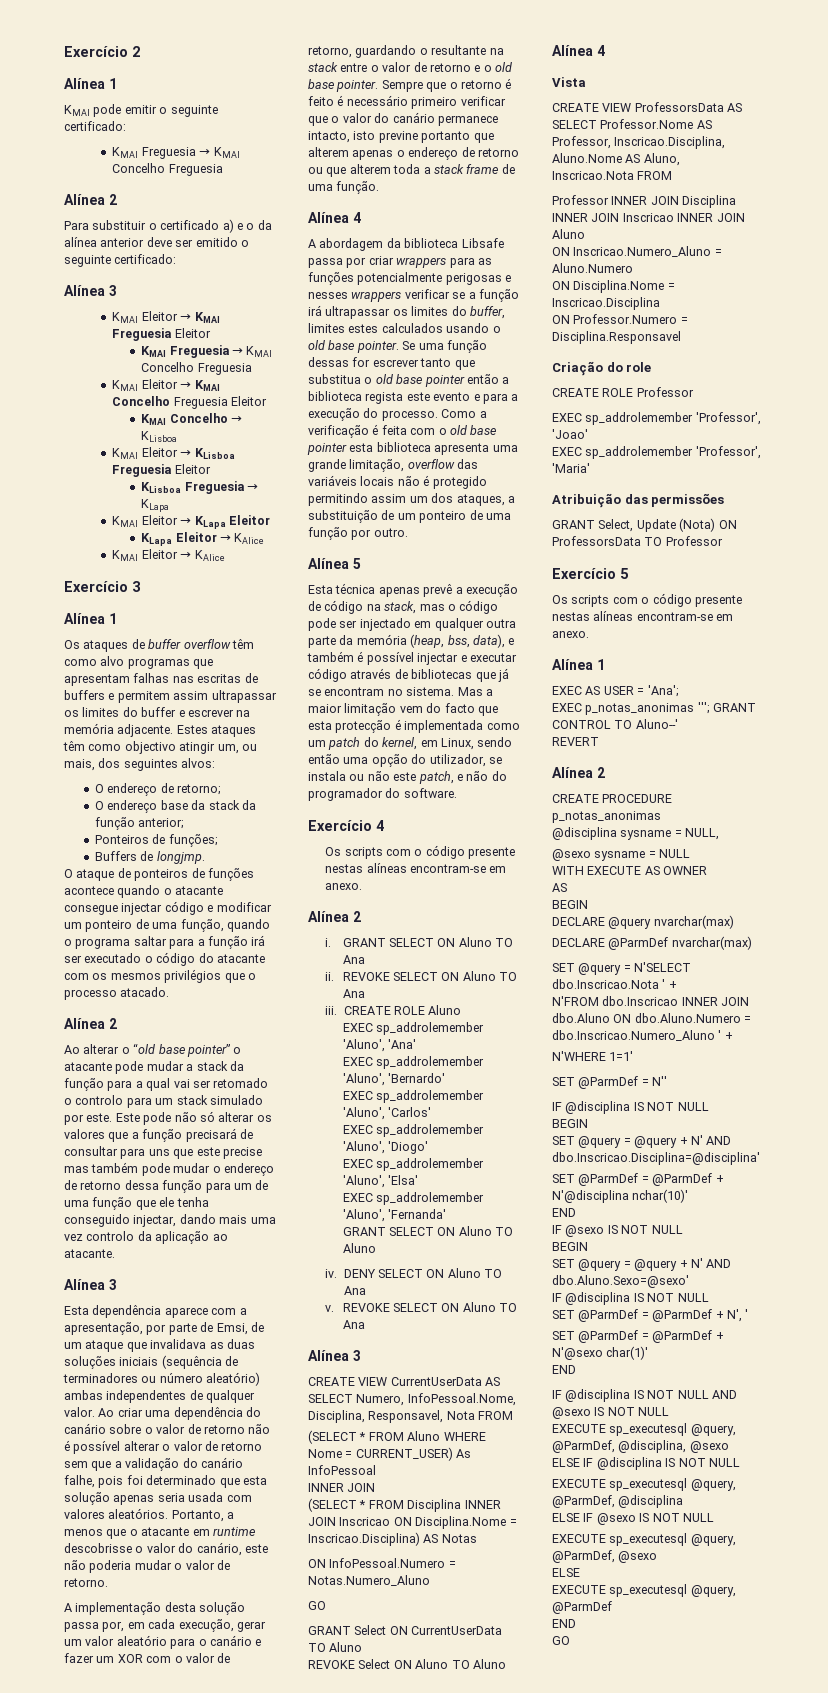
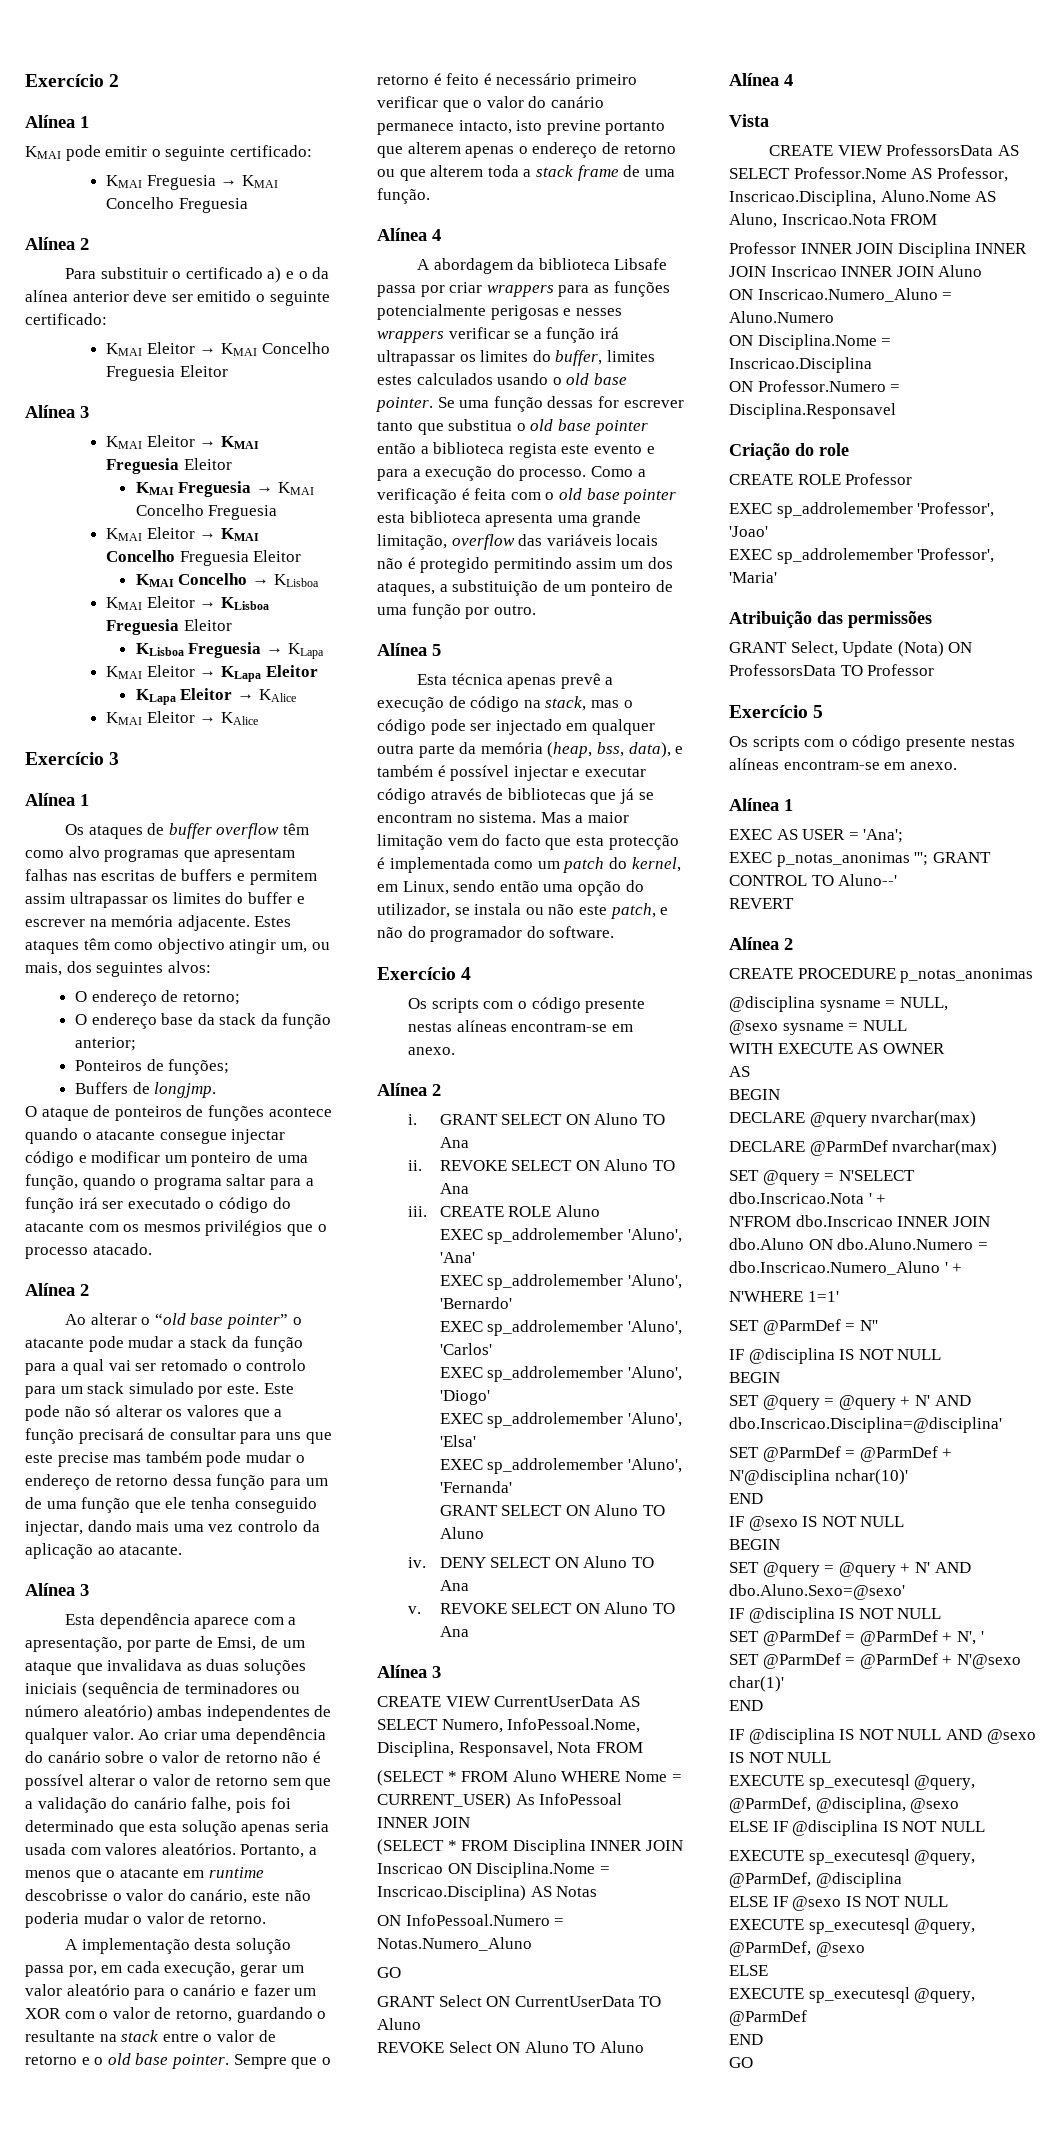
(177, 259) none -> [106,342,330,356] [106,365,228,381] // KMAI Eleitor → KMAI Concelho Freguesia Eleitor

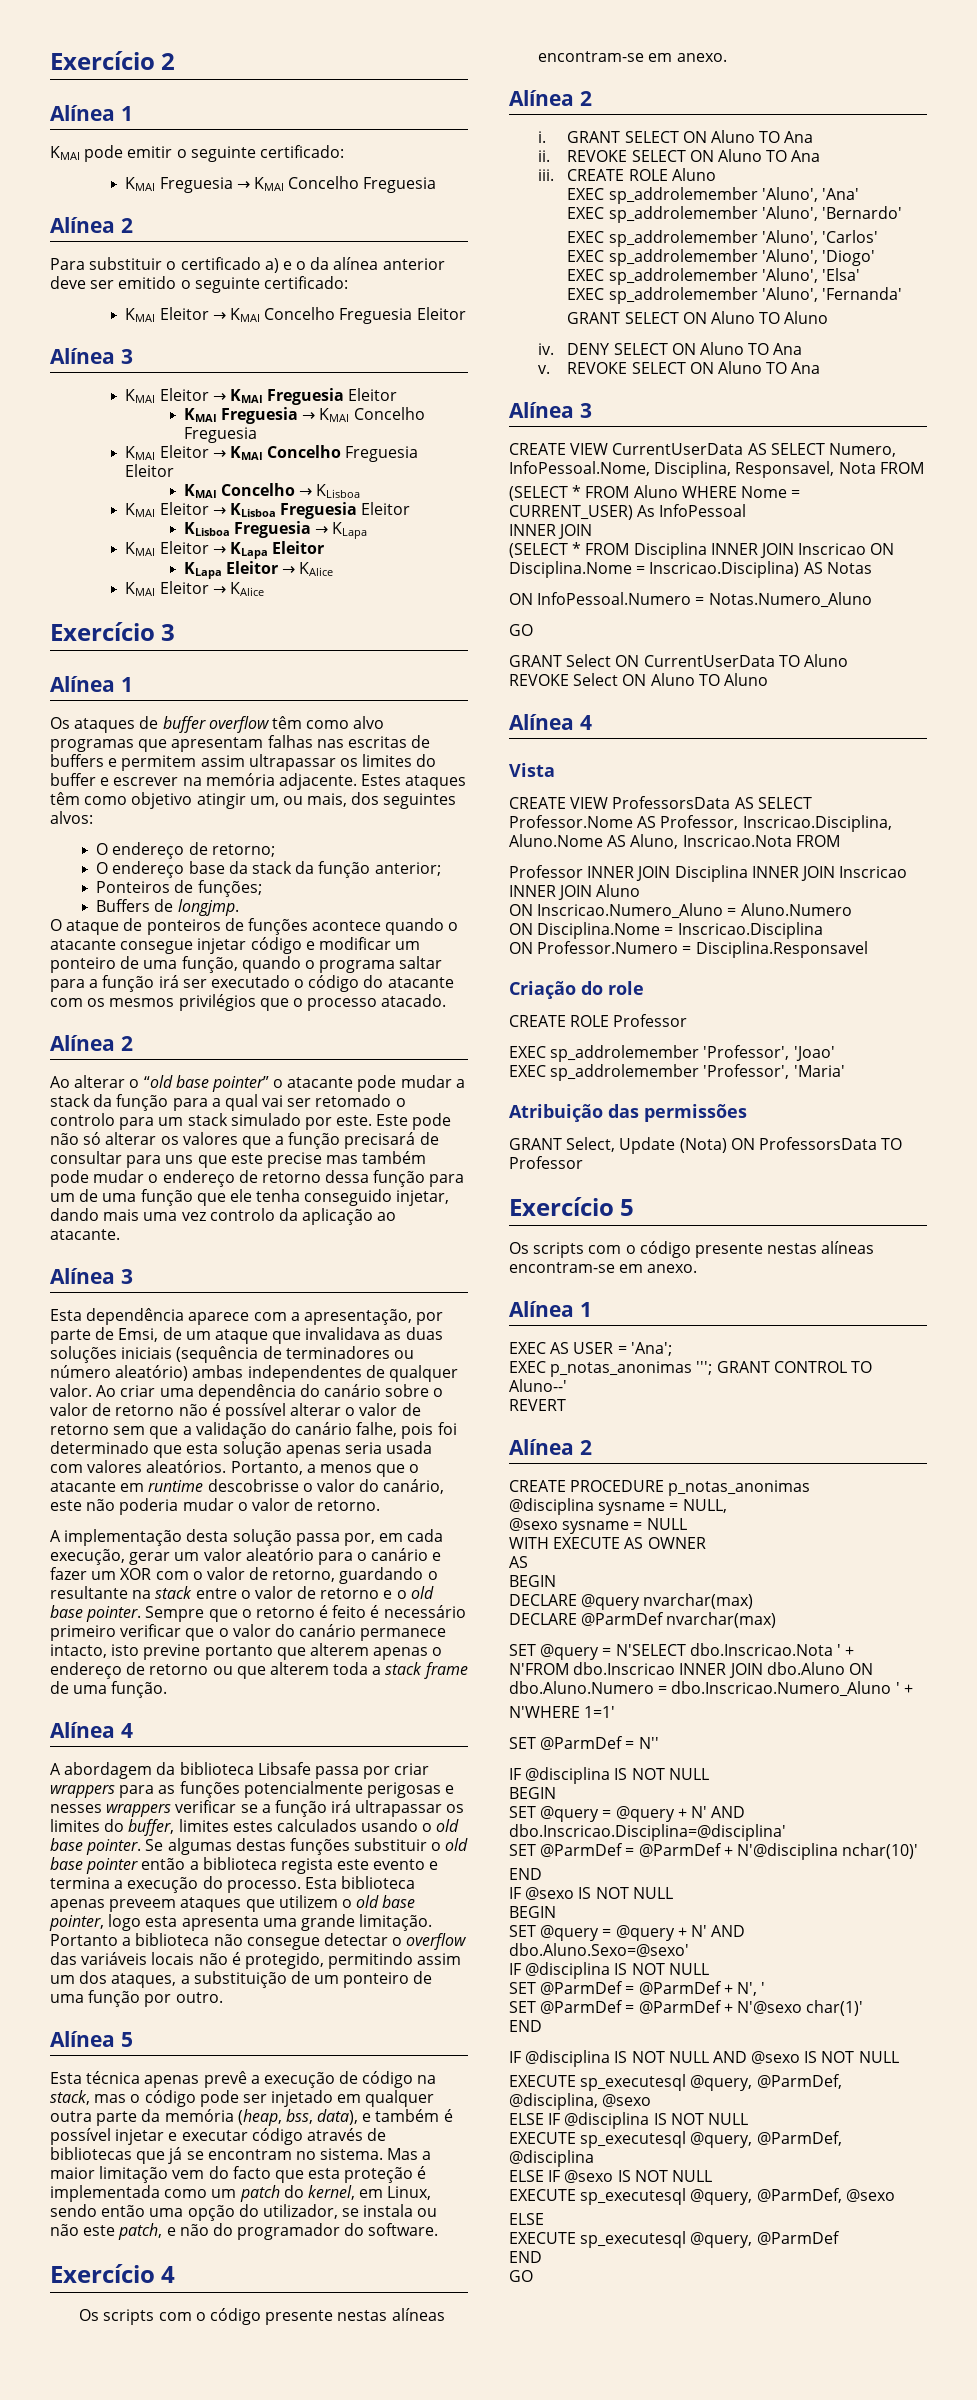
[157,938,225,954] objectivo -> [131,792,193,809] objetivo
[231,1129,286,1144] injectar -> [197,938,247,954] injetar
[25,1521,83,1536] injectar, -> [396,1190,450,1206] injetar,
[459,396,684,412] [377,419,513,435] uma função dessas for escrever tanto que substitua -> [167,1838,428,1855] algumas destas funções substituir
[377,469,408,481] para -> [50,1877,110,1889] termina
[590,466,646,477] [377,488,677,504] [377,511,642,527] [377,534,447,550] Como a verificação é feita com o old base pointer esta biblioteca apresenta uma grande limitação, -> [304,1876,416,1889] [50,1895,416,1912] [49,1914,433,1931] [50,1933,403,1950] Esta biblioteca apenas preveem ataques que utilizem o old base pointer, logo esta apresenta uma grande limitação. Portanto a biblioteca não consegue detectar o
[420,557,490,573] protegido -> [244,1952,324,1969] protegido,
[495,719,562,735] injectado -> [271,2090,334,2107] injetado
[513,766,568,781] injectar -> [115,2129,165,2145] injetar
[608,835,679,850] protecção -> [344,2167,414,2183] proteção

